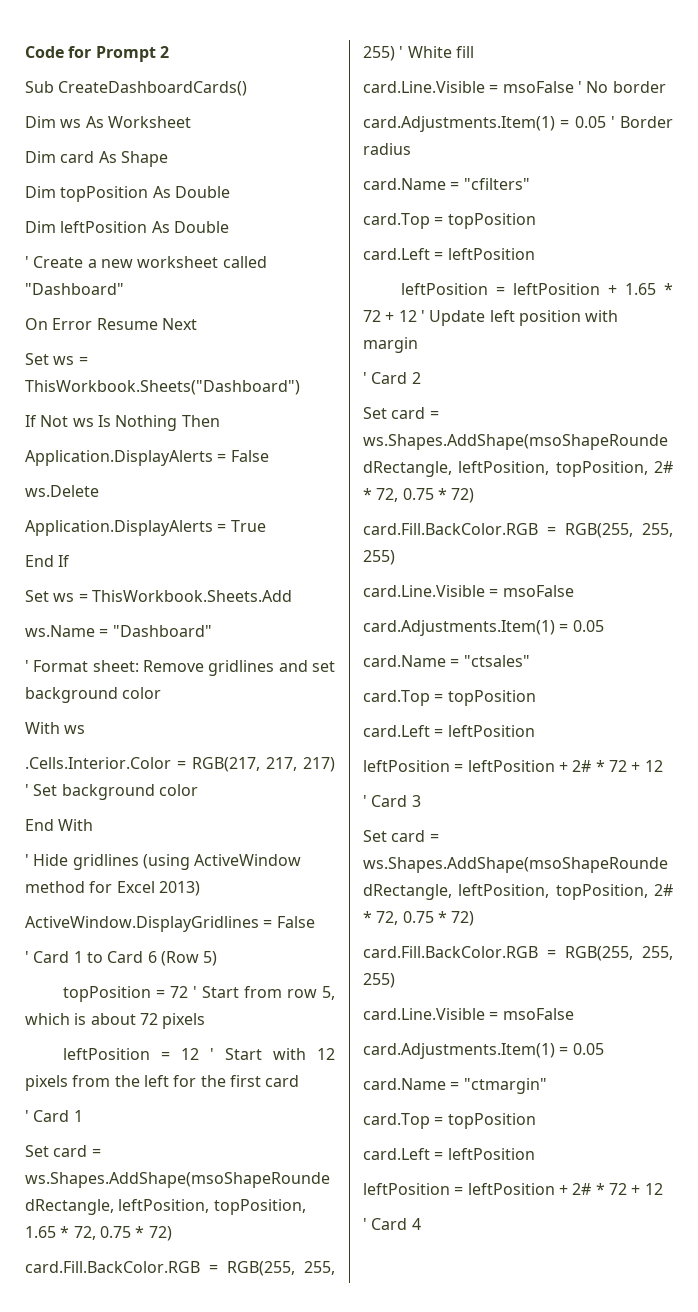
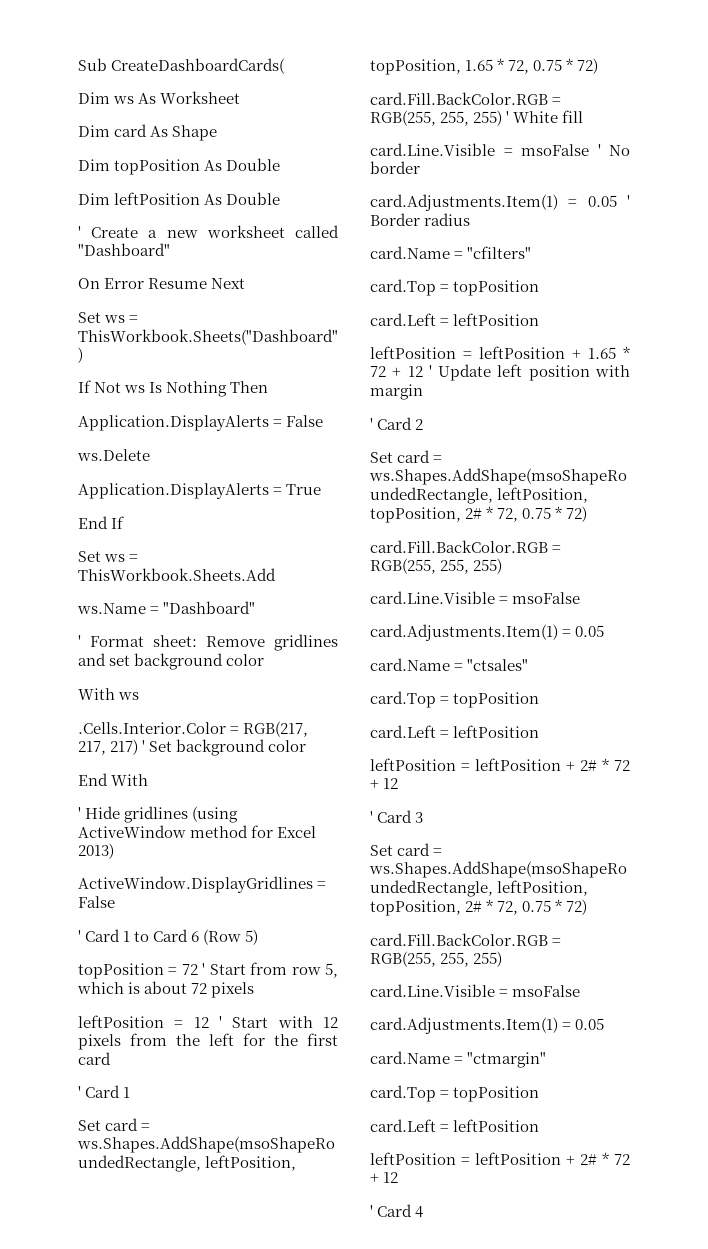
[25,46,169,62] [25,81,248,96] Code for Prompt 2 // Sub CreateDashboardCards() -> [78,58,286,74] Sub CreateDashboardCards(

